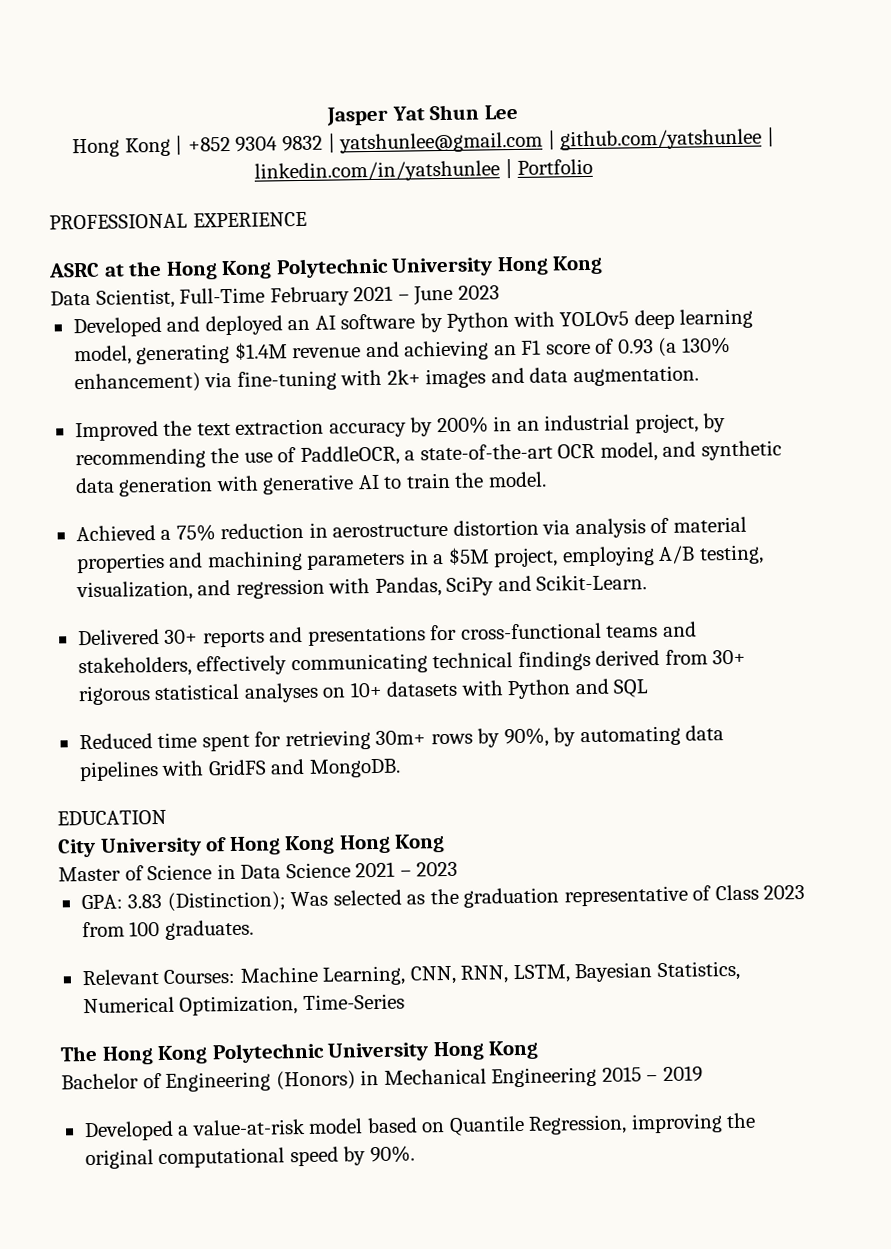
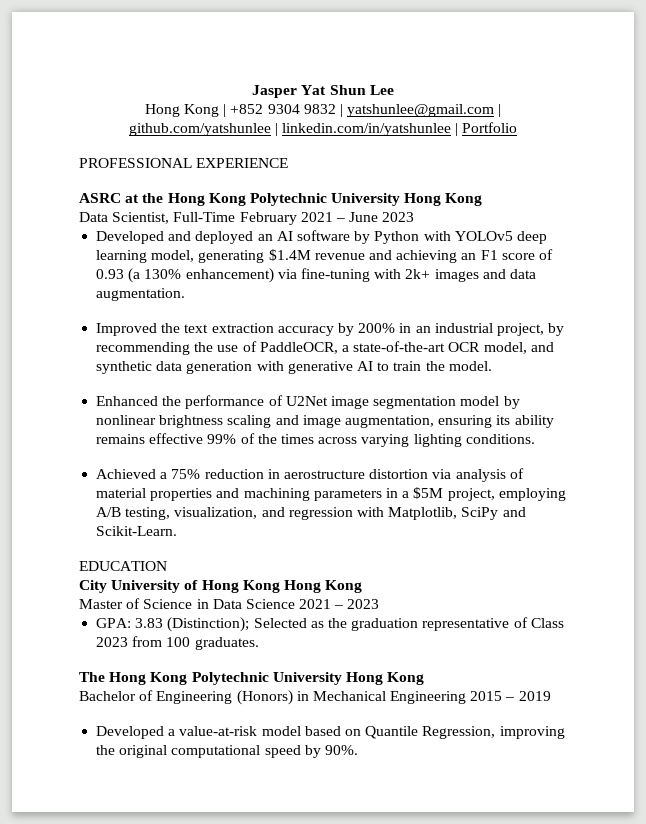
(547, 479) none -> [96,395,520,409] [96,415,554,428] [96,433,535,447] // Enhanced the performance of U2Net image segmentation model by nonlinear brightness scaling and image augmentation, ensuring its ability remains effective 99% of the times across varying lighting conditions.
[374,577,442,597] Pandas, -> [388,507,458,520] Matplotlib,
[77,621,697,648] [77,649,747,678] [77,678,650,706] [78,725,725,752] [78,758,401,782] // Delivered 30+ reports and presentations for cross-functional teams and stakeholders, effectively communicating technical findings derived from 30+ rigorous statistical analyses on 10+ datasets with Python and SQL // Reduced time spent for retrieving 30m+ rows by 90%, by automating data pipelines with GridFS and MongoDB. -> (178, 531) none
[290,889,402,907] Was selected -> [253,618,307,628] Selected
[81,960,740,986] [82,993,405,1016] // Relevant Courses: Machine Learning, CNN, RNN, LSTM, Bayesian Statistics, Numerical Optimization, Time-Series -> (259, 643) none

